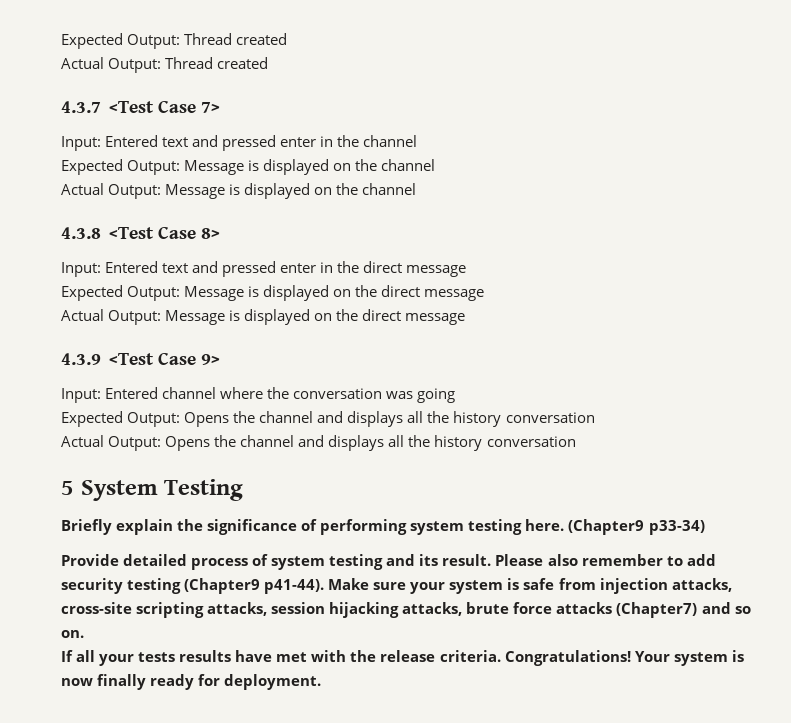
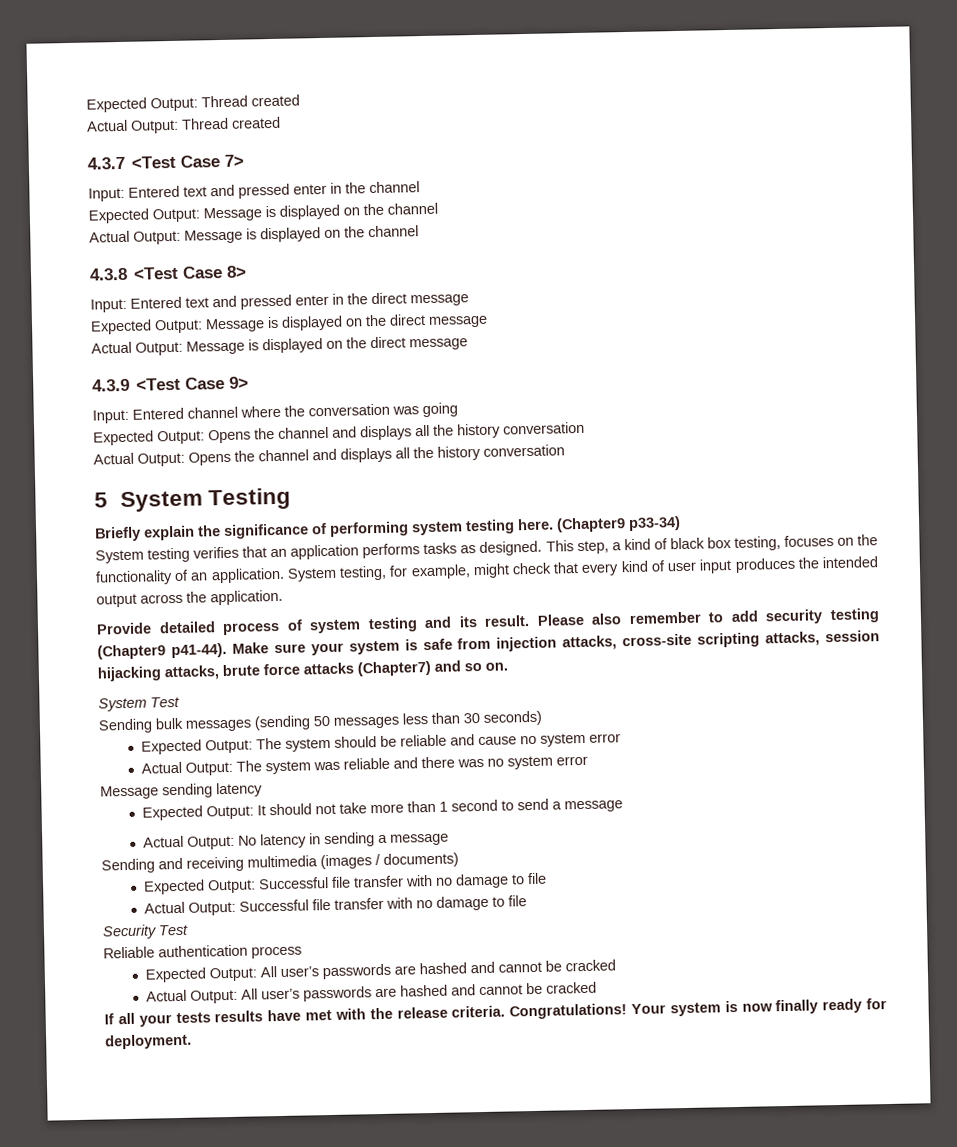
(705, 527) none -> [95,534,878,564] [95,556,878,586] [96,589,283,608] // System testing verifies that an application performs tasks as designed. This step, a kind of black box testing, focuses on the functionality of an application. System testing, for example, might check that every kind of user input produces the intended output across the application.
(84, 634) none -> [98,696,180,712] [98,710,542,734] [141,732,622,755] [141,755,589,776] [100,782,263,800] [142,798,624,821] [143,832,450,850] [101,852,459,874] [143,872,548,895] [144,895,528,916] [102,924,189,940] [103,944,302,959] [145,959,617,983] [146,981,598,1004] // System Test // Sending bulk messages (sending 50 messages less than 30 seconds) // Expected Output: The system should be reliable and cause no system error // Actual Output: The system was reliable and there was no system error // Message sending latency // Expected Output: It should not take more than 1 second to send a message // Actual Output: No latency in sending a message // Sending and receiving multimedia (images / documents) // Expected Output: Successful file transfer with no damage to file // Actual Output: Successful file transfer with no damage to file // Security Test // Reliable authentication process // Expected Output: All user’s passwords are hashed and cannot be cracked // Actual Output: All user’s passwords are hashed and cannot be cracked

